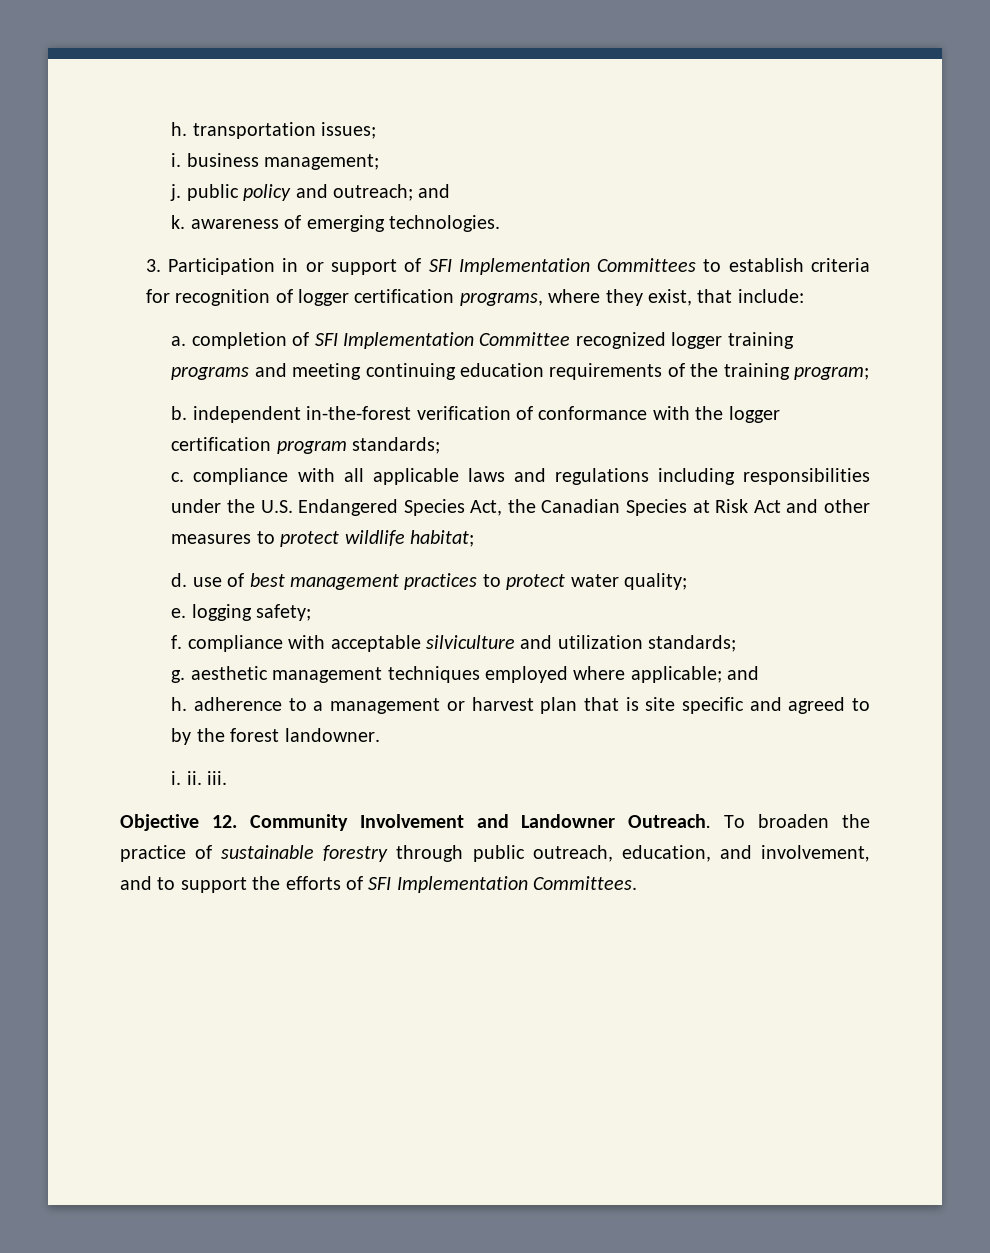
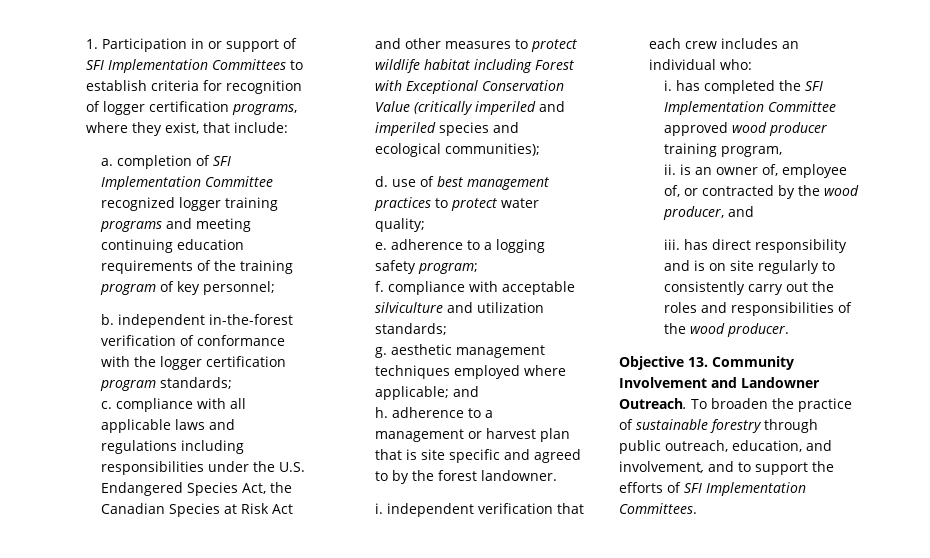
[171,122,377,139] [171,153,380,170] [170,184,451,201] [171,215,500,232] [145,259,161,272] h. transportation issues; // i. business management; // j. public policy and outreach; and // k. awareness of emerging technologies. // 3. -> [86,39,99,49] 1.
[793,367,869,380] program; -> [100,281,276,295] program of key personnel;
[409,530,474,547] habitat; -> [424,59,575,73] [375,80,565,94] [375,101,566,115] [375,122,520,136] [375,143,541,157] habitat including Forest with Exceptional Conservation Value (critically imperiled and imperiled species and ecological communities);
[191,604,312,621] logging safety; -> [391,239,546,253] [375,260,479,274] adherence to a logging safety program;
[186,771,228,785] ii. iii. -> [387,503,585,517] [649,38,800,49] [649,59,753,70] [664,80,824,94] [664,101,837,115] [664,122,828,136] [664,143,783,157] [664,164,848,178] [664,185,860,199] [663,206,755,220] [664,239,848,253] [664,260,836,274] [664,281,835,295] [664,302,853,316] [664,323,790,337] independent verification that each crew includes an individual who: // i. has completed the SFI Implementation Committee approved wood producer training program, // ii. is an owner of, employee of, or contracted by the wood producer, and // iii. has direct responsibility and is on site regularly to consistently carry out the roles and responsibilities of the wood producer.
[211,815,237,828] 12. -> [688,357,708,367] 13.

